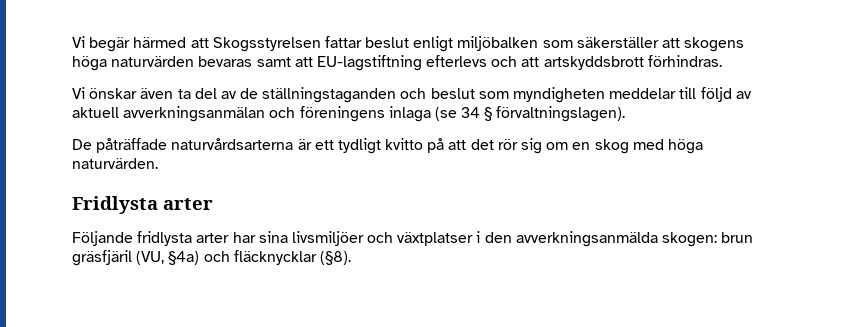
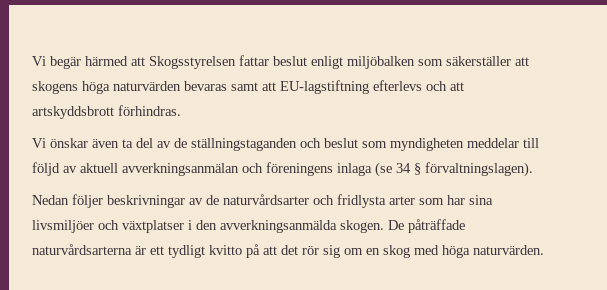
(626, 114) none -> [32,194,493,208] [32,220,384,233] Nedan följer beskrivningar av de naturvårdsarter och fridlysta arter som har sina livsmiljöer och växtplatser i den avverkningsanmälda skogen.
[72,196,213,214] [72,231,754,247] [72,250,351,266] // Fridlysta arter // Följande fridlysta arter har sina livsmiljöer och växtplatser i den avverkningsanmälda skogen: brun gräsfjäril (VU, §4a) och fläcknycklar (§8). -> (544, 250) none

